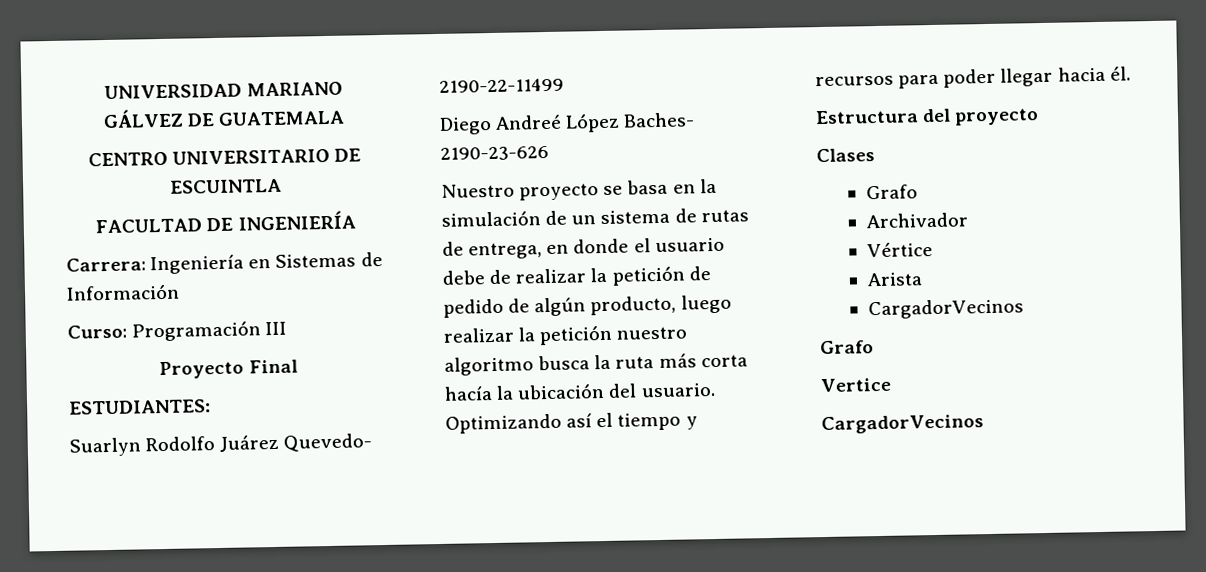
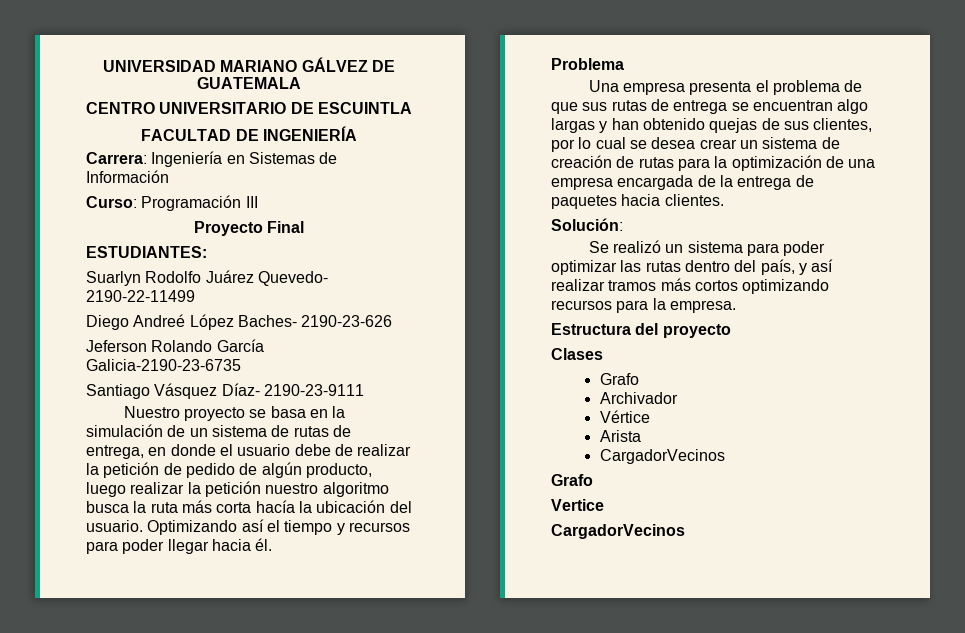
(549, 153) none -> [86,339,264,352] [86,359,241,371] [86,383,364,399] // Jeferson Rolando García Galicia-2190-23-6735 // Santiago Vásquez Díaz- 2190-23-9111
(1131, 73) none -> [551,58,624,70] [588,80,863,95] [551,99,869,114] [551,118,873,133] [551,137,840,152] [551,155,876,171] [551,175,814,190] [551,194,724,209] [551,218,623,231] [588,240,826,256] [551,259,834,275] [551,278,830,294] [551,298,736,313] // Problema // Una empresa presenta el problema de que sus rutas de entrega se encuentran algo largas y han obtenido quejas de sus clientes, por lo cual se desea crear un sistema de creación de rutas para la optimización de una empresa encargada de la entrega de paquetes hacia clientes. // Solución: // Se realizó un sistema para poder optimizar las rutas dentro del país, y así realizar tramos más cortos optimizando recursos para la empresa.

